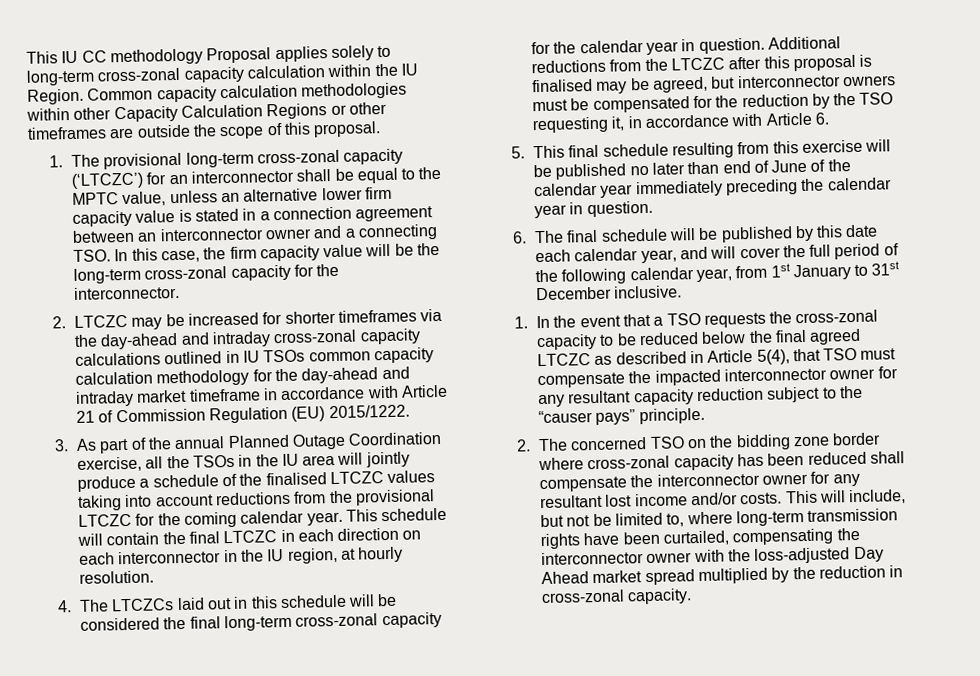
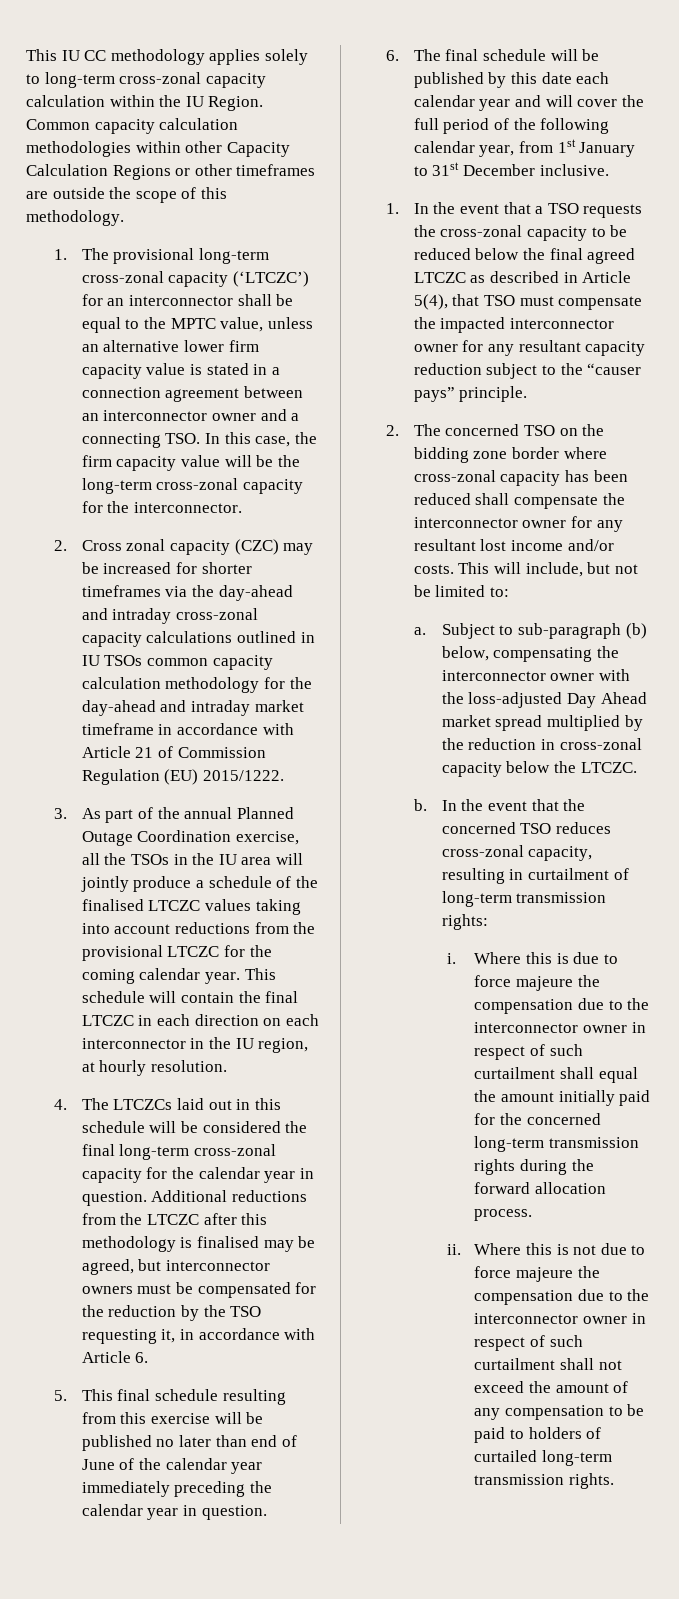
[206,47,272,64] Proposal -> (205, 57) none
[313,121,382,138] proposal. -> [26,210,124,226] methodology.
[73,314,128,328] LTCZC -> [81,539,279,555] Cross zonal capacity (CZC)
[792,54,856,72] proposal -> [81,1236,176,1252] methodology
[640,249,677,264] year, -> [479,99,511,111] year
[666,508,899,527] [539,530,730,550] to, where long-term transmission rights have been curtailed, -> [490,587,510,597] [413,623,647,639] [441,646,489,661] to: // a. Subject to sub-paragraph (b) below,
[627,588,693,605] capacity. -> [441,761,637,777] [413,799,586,811] [441,822,611,834] [441,845,593,861] [441,868,629,884] [441,891,607,907] [441,914,488,930] [446,952,618,964] [474,975,600,991] [474,998,650,1014] [474,1022,646,1033] [474,1044,583,1060] [474,1067,638,1083] [474,1090,651,1106] [474,1113,601,1125] [474,1136,640,1152] [474,1159,594,1175] [474,1182,607,1194] [474,1209,533,1221] [446,1243,646,1255] [474,1266,600,1282] [474,1289,650,1305] [474,1313,646,1324] [474,1335,583,1351] [474,1358,622,1370] [474,1381,629,1393] [474,1404,645,1420] [474,1427,602,1443] [474,1450,613,1466] [474,1473,615,1489] capacity below the LTCZC. // b. In the event that the concerned TSO reduces cross-zonal capacity, resulting in curtailment of long-term transmission rights: // i. Where this is due to force majeure the compensation due to the interconnector owner in respect of such curtailment shall equal the amount initially paid for the concerned long-term transmission rights during the forward allocation process. // ii. Where this is not due to force majeure the compensation due to the interconnector owner in respect of such curtailment shall not exceed the amount of any compensation to be paid to holders of curtailed long-term transmission rights.

